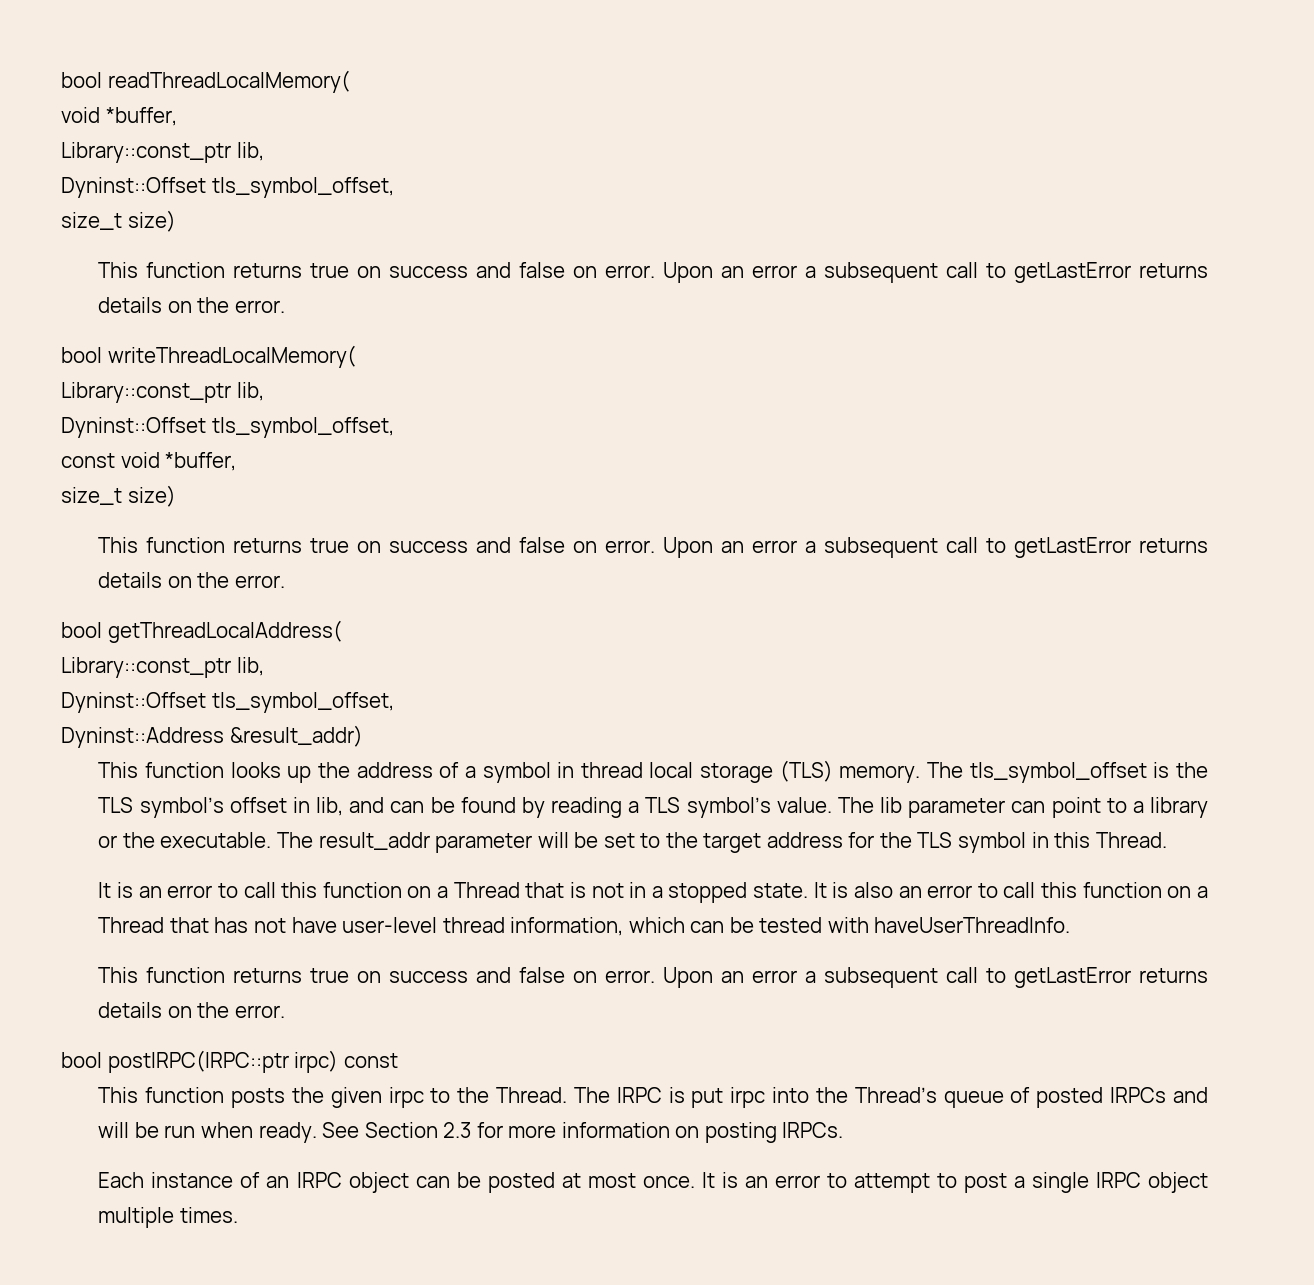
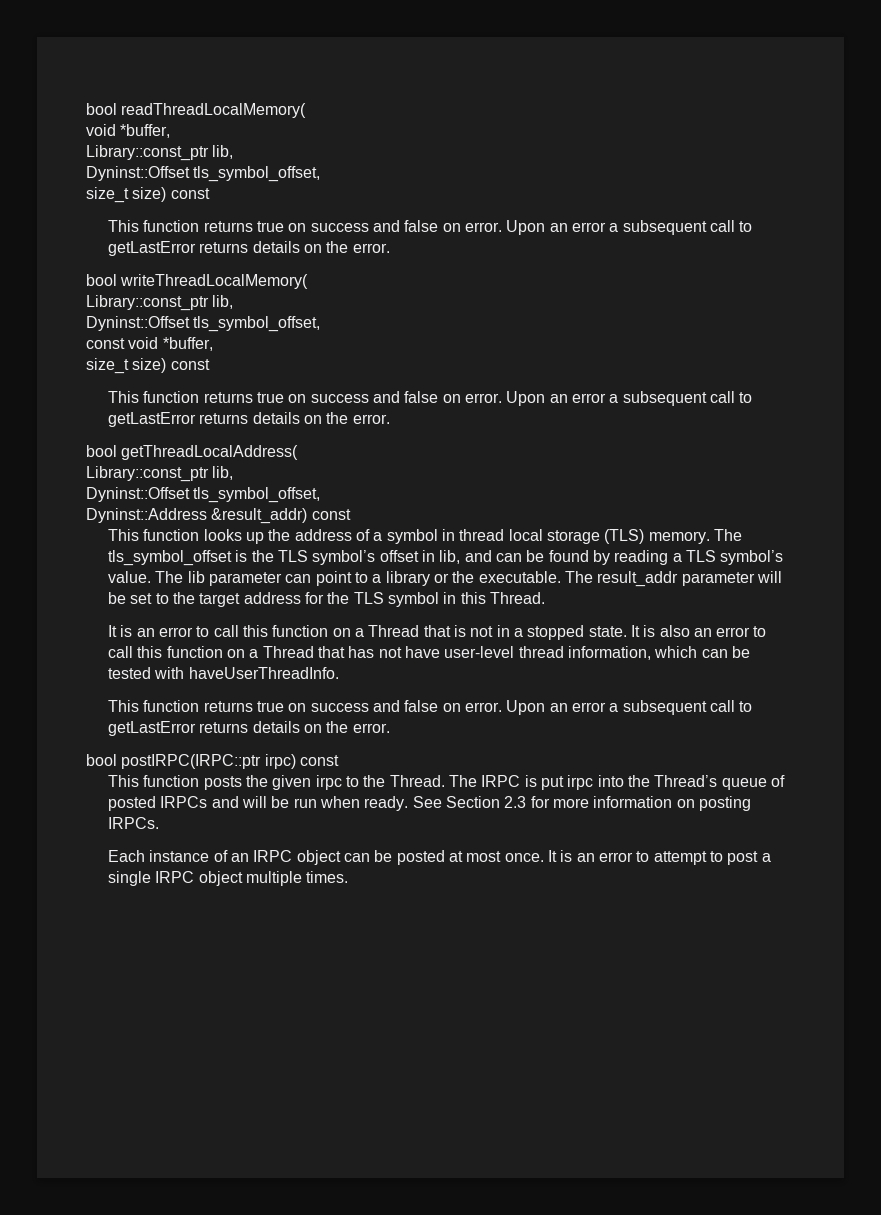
(176, 221) none -> [170,188,210,199] const
(176, 496) none -> [170,359,210,370] const
(363, 736) none -> [311,509,351,520] const

